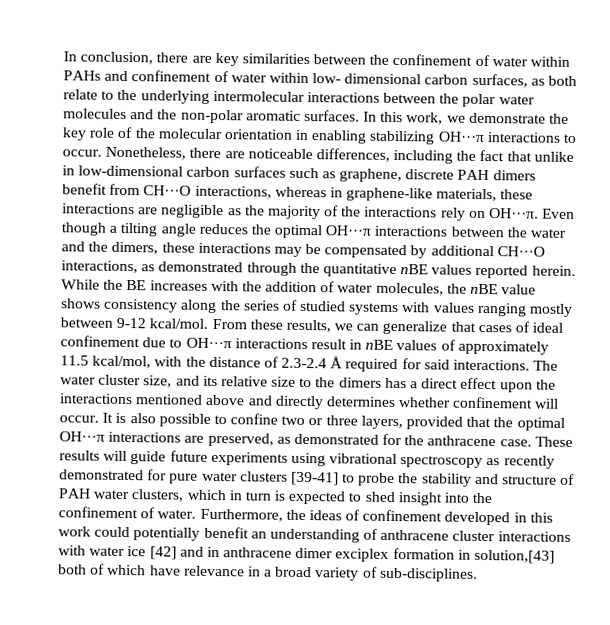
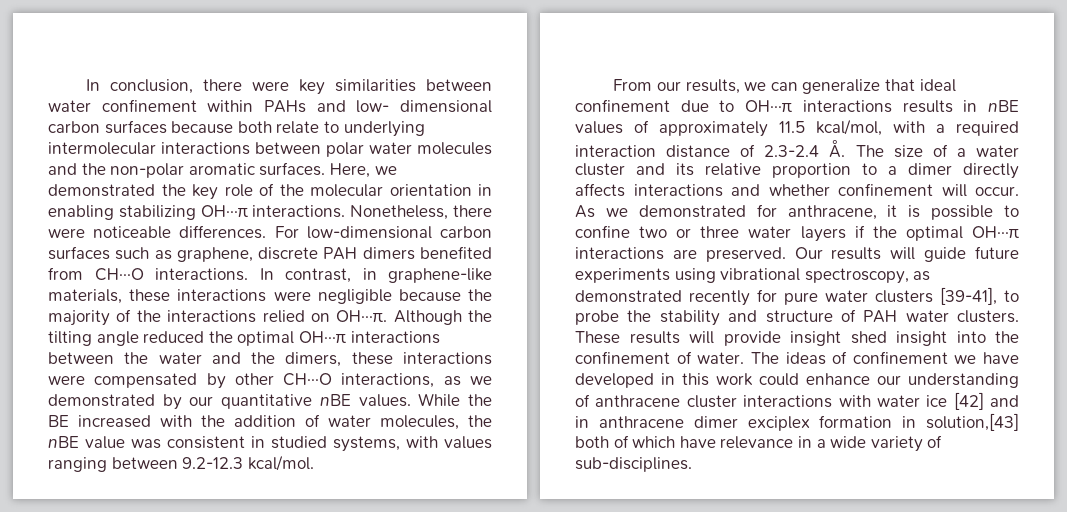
[191,55,212,63] are -> [252,81,290,91] were
[369,53,571,67] [63,70,309,84] the confinement of water within PAHs and confinement of water within -> [48,99,346,113] water confinement within PAHs and
[471,73,545,88] surfaces, as -> [104,120,234,134] surfaces because
[117,89,138,101] the -> (339, 127) none
[439,93,460,104] the -> (321, 148) none
[363,111,546,125] In this work, we demonstrate -> [329,163,397,178] [48,184,155,197] Here, we demonstrated
[486,132,578,144] [62,146,574,164] [62,165,75,176] interactions to occur. Nonetheless, there are noticeable differences, including the fact that unlike in -> [252,205,492,220] [48,225,299,239] interactions. Nonetheless, there were noticeable differences. For
[62,183,107,195] benefit -> [419,246,492,259] benefited
[194,185,327,199] interactions, whereas -> [155,268,351,283] interactions. In contrast,
[138,204,242,219] are negligible as -> [273,289,461,304] were negligible because
[440,207,466,221] rely -> [262,310,305,323] relied
[542,208,576,220] [61,222,118,236] Even though a -> [393,310,492,325] Although the
[198,223,248,235] reduces -> [143,331,205,343] reduced
[273,244,322,257] may be -> [48,375,85,385] were
[430,245,494,257] additional -> [234,373,274,385] other
[158,261,576,279] demonstrated through the quantitative nBE values reported herein. -> [469,376,492,385] [48,394,411,410] we demonstrated by our quantitative nBE values.
[149,280,208,291] increases -> [78,415,151,428] increased
[61,298,574,317] [60,317,147,329] shows consistency along the series of studied systems with values ranging mostly between 9-12 -> [131,436,492,452] [48,457,244,472] was consistent in studied systems, with values ranging between 9.2-12.3
[211,318,283,330] From these -> [613,79,682,91] // From our
[477,321,531,333] cases of -> (916, 85) none
[310,339,347,350] result -> [902,100,953,113] results
[185,356,559,373] the distance of 2.3-2.4 Å required for said interactions. The -> [936,121,1019,136] [575,140,966,158] a required interaction distance of 2.3-2.4 Å. The size of a
[143,375,173,388] size, -> (625, 169) none
[271,376,556,393] [59,393,560,410] [59,412,156,424] size to the dimers has a direct effect upon the interactions mentioned above and directly determines whether confinement will occur. It is also -> [772,163,1019,179] [575,183,1019,197] [575,204,921,220] proportion to a dimer directly affects interactions and whether confinement will occur. As we demonstrated for anthracene, it is
[360,415,492,430] layers, provided that -> [748,225,865,242] water layers if
[207,432,573,447] preserved, as demonstrated for the anthracene case. These -> [705,247,823,262] preserved. Our
[400,455,555,469] [59,469,144,481] spectroscopy as recently demonstrated -> [804,268,931,284] [575,290,750,306] spectroscopy, as demonstrated recently
[290,471,339,486] [39-41] -> [940,287,997,305] [39-41],
[131,489,362,505] clusters, which in turn is expected to -> [957,310,1019,323] [575,331,841,346] clusters. These results will provide insight
[199,508,306,522] Furthermore, the -> [750,352,779,364] The
(443, 515) none -> [954,352,1019,364] we have
[133,526,267,541] potentially benefit an -> [806,373,901,385] enhance our
[275,566,313,578] broad -> [830,436,867,448] wide

